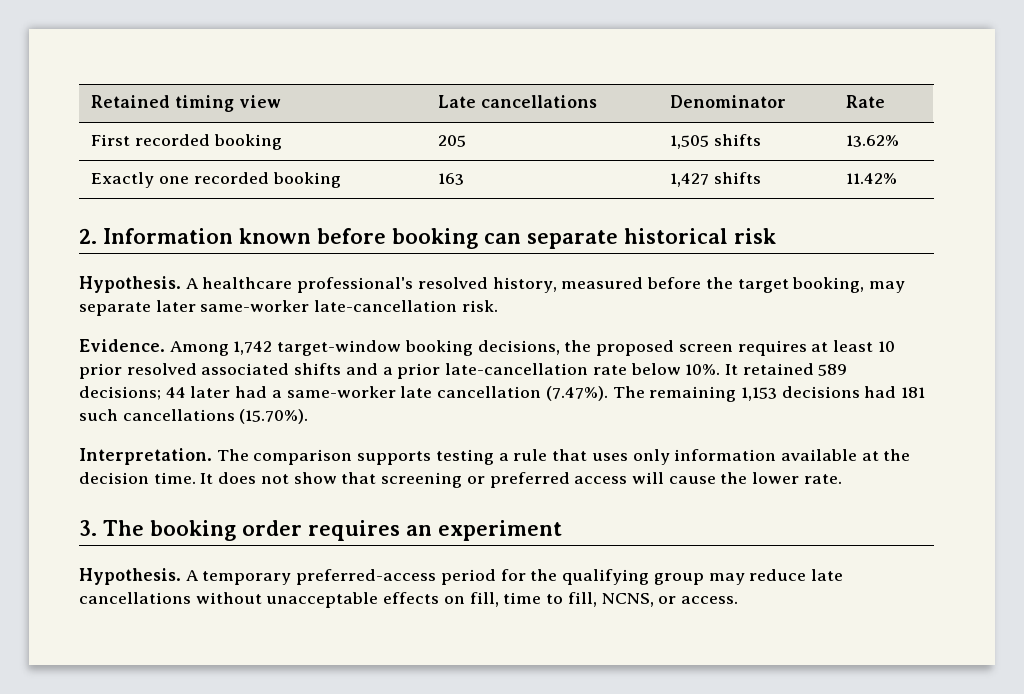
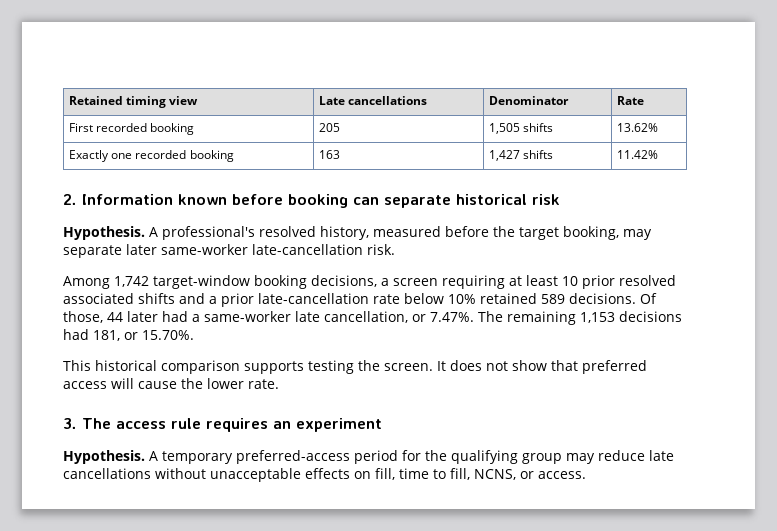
[202,277,293,289] healthcare -> (158, 232) none
[79,339,165,352] Evidence. -> (395, 249) none
[564,340,807,356] the proposed screen requires -> [381,275,505,289] a screen requiring
[685,363,848,376] [79,386,161,400] 10%. It retained 589 decisions; -> [448,293,657,304] [63,311,103,323] 10% retained 589 decisions. Of those,
[437,386,608,401] cancellation (7.47%). -> [324,311,474,323] cancellation, or 7.47%.
[901,387,926,398] [79,409,309,424] [79,448,911,465] [79,472,196,484] 181 such cancellations (15.70%). // Interpretation. The comparison supports testing a rule that uses only information available at the decision time. -> [93,330,194,341] [63,360,433,374] 181, or 15.70%. // This historical comparison supports testing the screen.
[381,472,485,488] screening or -> (578, 365) none
[150,520,302,541] booking order -> [116,418,201,429] access rule

